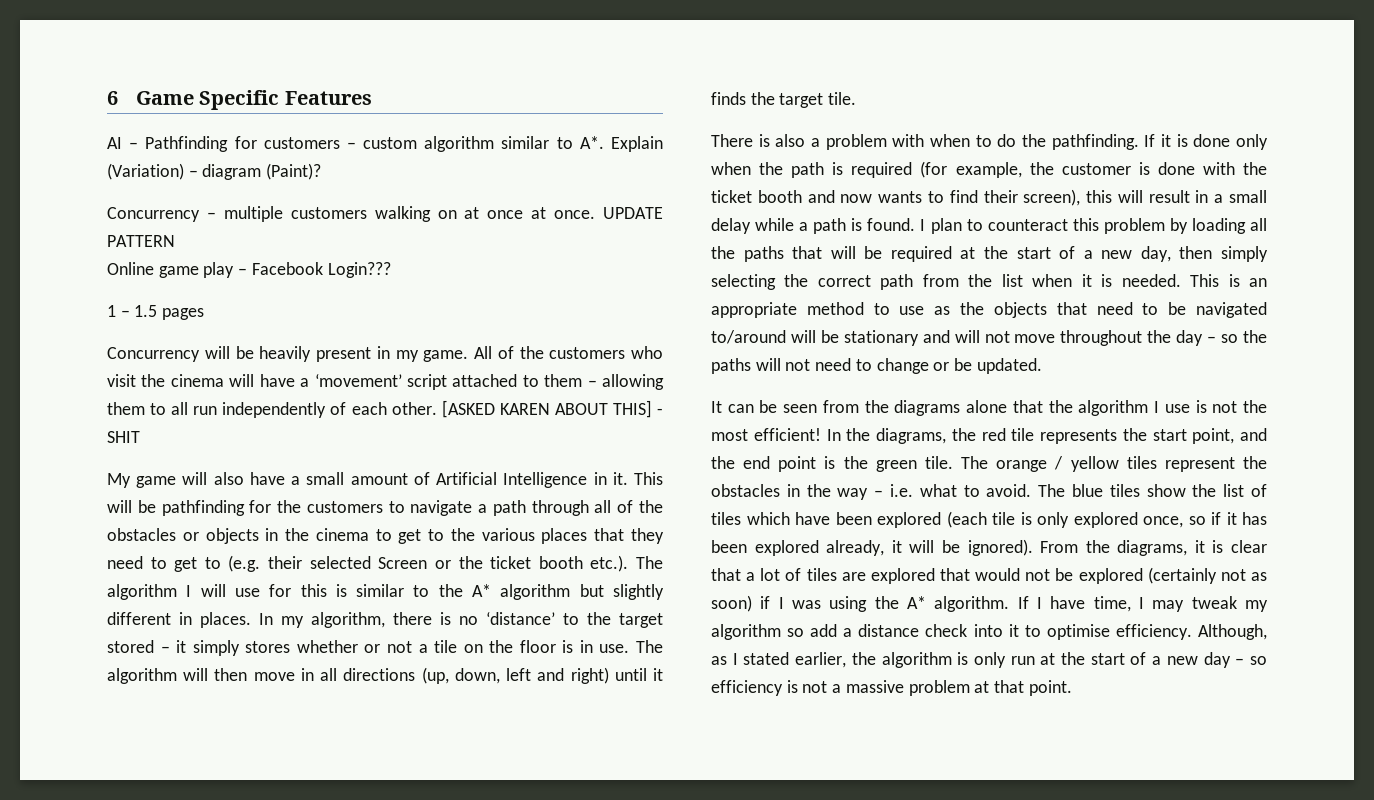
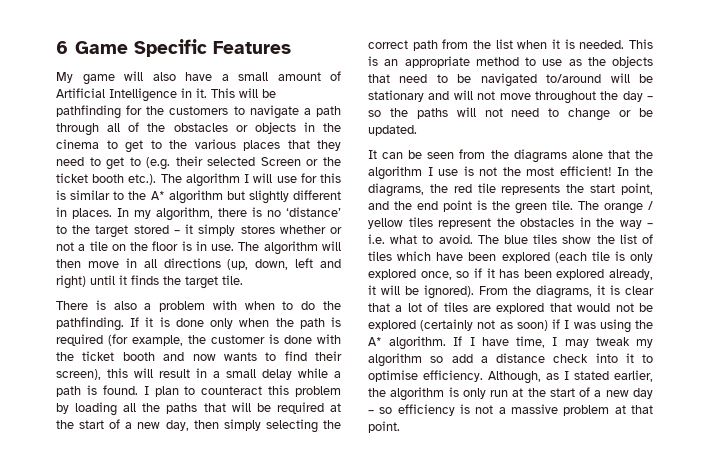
[107,136,663,152] [107,163,322,180] [107,206,663,222] [107,235,175,247] [107,262,391,278] [107,305,205,320] [107,346,663,362] [107,374,665,390] [107,400,663,418] [107,431,140,443] // AI – Pathfinding for customers – custom algorithm similar to A*. Explain (Variation) – diagram (Paint)? // Concurrency – multiple customers walking on at once at once. UPDATE PATTERN // Online game play – Facebook Login??? // 1 – 1.5 pages // Concurrency will be heavily present in my game. All of the customers who visit the cinema will have a ‘movement’ script attached to them – allowing them to all run independently of each other. [ASKED KAREN ABOUT THIS] - SHIT -> (291, 47) none

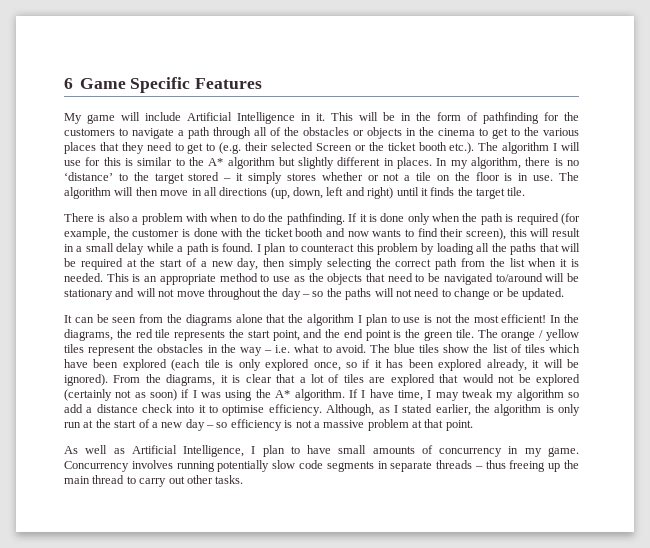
[152,71,341,81] also have a small amount of -> [145,112,181,121] include
(276, 93) none -> [401,112,478,121] in the form of
(433, 171) none -> [365,314,400,326] plan to
(400, 427) none -> [64,445,579,457] [64,460,579,472] [64,475,244,487] // As well as Artificial Intelligence, I plan to have small amounts of concurrency in my game. Concurrency involves running potentially slow code segments in separate threads – thus freeing up the main thread to carry out other tasks.

